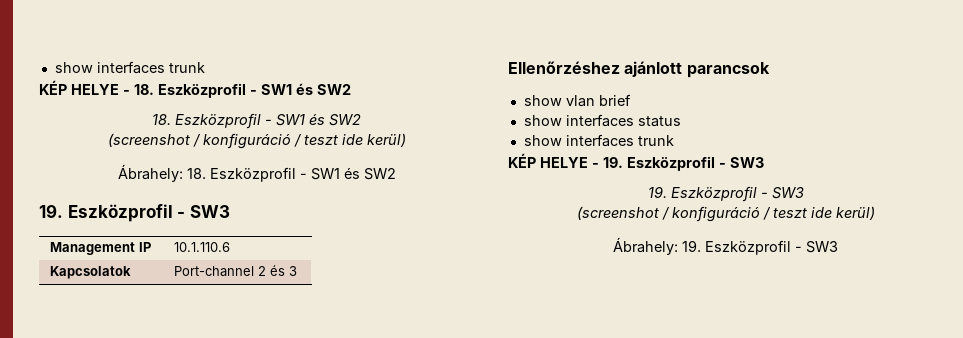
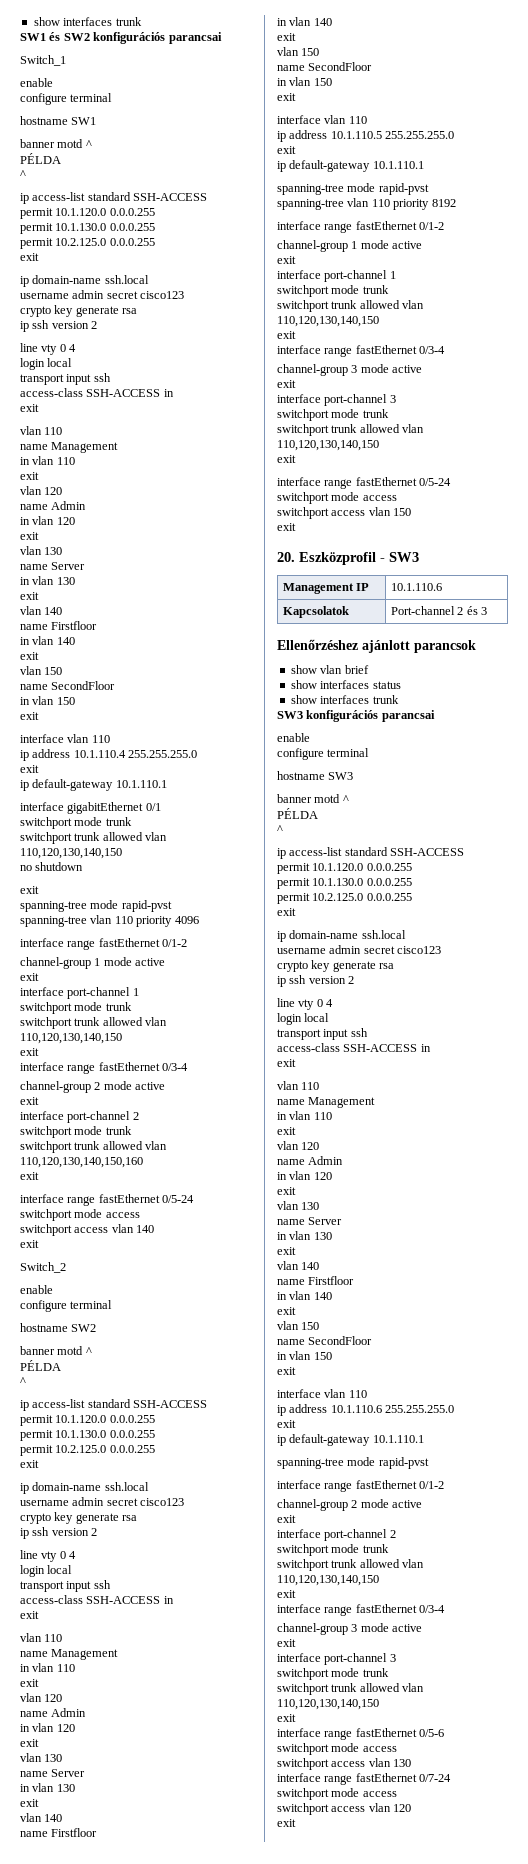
[54,61,205,74] [39,80,351,98] [152,113,361,129] [107,133,406,149] [117,164,396,182] [39,204,63,218] show interfaces trunk // KÉP HELYE - 18. Eszközprofil - SW1 és SW2 // 18. Eszközprofil - SW1 és SW2 // (screenshot / konfiguráció / teszt ide kerül) // Ábrahely: 18. Eszközprofil - SW1 és SW2 // 19. -> [33,17,142,26] [20,32,222,44] [20,55,66,66] [20,78,53,87] [20,93,113,105] [20,116,97,125] [20,139,92,148] [20,153,61,164] [20,170,26,178] [20,192,208,204] [20,208,155,219] [20,223,155,234] [20,238,155,249] [20,253,39,261] [20,275,149,287] [20,290,185,299] [20,305,138,317] [20,320,98,332] [20,343,77,355] [20,358,73,370] [20,373,111,385] [20,388,174,397] [20,404,39,412] [20,426,63,435] [20,442,119,453] [20,456,75,465] [20,472,39,480] [20,486,63,495] [20,501,87,510] [20,516,75,525] [20,532,39,540] [20,546,63,555] [20,562,86,570] [20,576,75,585] [20,592,39,600] [20,606,63,615] [20,621,98,630] [20,636,75,645] [20,652,39,660] [20,666,63,675] [20,681,116,690] [20,696,75,705] [20,712,39,720] [20,734,110,743] [20,749,198,761] [20,765,39,773] [20,779,167,791] [20,802,161,814] [20,817,132,829] [20,832,168,844] [20,848,122,859] [20,862,84,871] [20,886,39,894] [20,900,172,912] [20,915,199,927] [20,938,188,950] [20,957,166,969] [20,973,39,981] [20,987,139,999] [20,1002,132,1014] [20,1017,168,1029] [20,1033,122,1044] [20,1048,39,1056] [20,1062,189,1074] [20,1081,166,1093] [20,1097,39,1105] [20,1111,139,1123] [20,1126,132,1138] [20,1141,168,1153] [20,1157,143,1168] [20,1172,39,1180] [20,1194,195,1206] [20,1209,140,1221] [20,1224,155,1236] [20,1240,39,1248] [20,1262,66,1273] [20,1285,53,1294] [20,1300,113,1312] [20,1323,97,1332] [20,1346,92,1355] [20,1360,61,1371] [20,1377,26,1385] [20,1399,208,1411] [20,1415,155,1426] [20,1430,155,1441] [20,1445,155,1456] [20,1460,39,1468] [20,1482,149,1494] [20,1497,185,1506] [20,1512,138,1524] [20,1527,98,1539] [20,1550,77,1562] [20,1565,73,1577] [20,1580,111,1592] [20,1595,174,1604] [20,1611,39,1619] [20,1633,63,1642] [20,1649,119,1660] [20,1663,75,1672] [20,1679,39,1687] [20,1693,63,1702] [20,1708,87,1717] [20,1723,75,1732] [20,1739,39,1747] [20,1753,63,1762] [20,1769,86,1777] [20,1783,75,1792] [20,1799,39,1807] [20,1813,63,1822] [20,1828,98,1837] [277,17,332,26] [277,33,296,41] [277,47,320,56] [277,62,373,71] [277,77,332,86] [277,93,296,101] [277,115,367,124] [277,130,455,142] [277,146,296,154] [277,160,424,172] [277,183,429,195] [277,198,456,210] [277,221,445,233] [277,240,423,252] [277,256,296,264] [277,270,396,282] [277,285,389,297] [277,300,425,312] [277,316,379,327] [277,331,296,339] [277,345,446,357] [277,364,423,376] [277,380,296,388] [277,394,396,406] [277,409,389,421] [277,424,425,436] [277,440,379,451] [277,455,296,463] [277,477,452,489] [277,492,397,504] [277,507,412,519] [277,523,296,531] [277,552,295,562] show interfaces trunk // SW1 és SW2 konfigurációs parancsai // Switch_1 // enable // configure terminal // hostname SW1 // banner motd ^ // PÉLDA // ^ // ip access-list standard SSH-ACCESS // permit 10.1.120.0 0.0.0.255 // permit 10.1.130.0 0.0.0.255 // permit 10.2.125.0 0.0.0.255 // exit // ip domain-name ssh.local // username admin secret cisco123 // crypto key generate rsa // ip ssh version 2 // line vty 0 4 // login local // transport input ssh // access-class SSH-ACCESS in // exit // vlan 110 // name Management // in vlan 110 // exit // vlan 120 // name Admin // in vlan 120 // exit // vlan 130 // name Server // in vlan 130 // exit // vlan 140 // name Firstfloor // in vlan 140 // exit // vlan 150 // name SecondFloor // in vlan 150 // exit // interface vlan 110 // ip address 10.1.110.4 255.255.255.0 // exit // ip default-gateway 10.1.110.1 // interface gigabitEthernet 0/1 // switchport mode trunk // switchport trunk allowed vlan 110,120,130,140,150 // no shutdown // exit // spanning-tree mode rapid-pvst // spanning-tree vlan 110 priority 4096 // interface range fastEthernet 0/1-2 // channel-group 1 mode active // exit // interface port-channel 1 // switchport mode trunk // switchport trunk allowed vlan 110,120,130,140,150 // exit // interface range fastEthernet 0/3-4 // channel-group 2 mode active // exit // interface port-channel 2 // switchport mode trunk // switchport trunk allowed vlan 110,120,130,140,150,160 // exit // interface range fastEthernet 0/5-24 // switchport mode access // switchport access vlan 140 // exit // Switch_2 // enable // configure terminal // hostname SW2 // banner motd ^ // PÉLDA // ^ // ip access-list standard SSH-ACCESS // permit 10.1.120.0 0.0.0.255 // permit 10.1.130.0 0.0.0.255 // permit 10.2.125.0 0.0.0.255 // exit // ip domain-name ssh.local // username admin secret cisco123 // crypto key generate rsa // ip ssh version 2 // line vty 0 4 // login local // transport input ssh // access-class SSH-ACCESS in // exit // vlan 110 // name Management // in vlan 110 // exit // vlan 120 // name Admin // in vlan 120 // exit // vlan 130 // name Server // in vlan 130 // exit // vlan 140 // name Firstfloor // in vlan 140 // exit // vlan 150 // name SecondFloor // in vlan 150 // exit // interface vlan 110 // ip address 10.1.110.5 255.255.255.0 // exit // ip default-gateway 10.1.110.1 // spanning-tree mode rapid-pvst // spanning-tree vlan 110 priority 8192 // interface range fastEthernet 0/1-2 // channel-group 1 mode active // exit // interface port-channel 1 // switchport mode trunk // switchport trunk allowed vlan 110,120,130,140,150 // exit // interface range fastEthernet 0/3-4 // channel-group 3 mode active // exit // interface port-channel 3 // switchport mode trunk // switchport trunk allowed vlan 110,120,130,140,150 // exit // interface range fastEthernet 0/5-24 // switchport mode access // switchport access vlan 150 // exit // 20.
[508,153,764,171] [647,186,804,202] [576,206,875,222] [613,237,838,255] KÉP HELYE - 19. Eszközprofil - SW3 // 19. Eszközprofil - SW3 // (screenshot / konfiguráció / teszt ide kerül) // Ábrahely: 19. Eszközprofil - SW3 -> [277,710,435,722] [277,733,310,742] [277,748,370,760] [277,771,354,780] [277,794,349,803] [277,808,318,819] [277,825,283,833] [277,847,465,859] [277,863,412,874] [277,878,412,889] [277,893,412,904] [277,908,296,916] [277,930,406,942] [277,945,442,954] [277,960,395,972] [277,975,355,987] [277,998,334,1010] [277,1013,330,1025] [277,1028,368,1040] [277,1043,431,1052] [277,1059,296,1067] [277,1081,320,1090] [277,1097,376,1108] [277,1111,332,1120] [277,1127,296,1135] [277,1141,320,1150] [277,1156,344,1165] [277,1171,332,1180] [277,1187,296,1195] [277,1201,320,1210] [277,1217,343,1225] [277,1231,332,1240] [277,1247,296,1255] [277,1261,320,1270] [277,1276,355,1285] [277,1291,332,1300] [277,1307,296,1315] [277,1321,320,1330] [277,1336,373,1345] [277,1351,332,1360] [277,1367,296,1375] [277,1389,367,1398] [277,1404,455,1416] [277,1420,296,1428] [277,1434,424,1446] [277,1457,429,1469] [277,1480,445,1492] [277,1499,423,1511] [277,1515,296,1523] [277,1529,396,1541] [277,1544,389,1556] [277,1559,425,1571] [277,1575,379,1586] [277,1590,296,1598] [277,1604,446,1616] [277,1623,423,1635] [277,1639,296,1647] [277,1653,396,1665] [277,1668,389,1680] [277,1683,425,1695] [277,1699,379,1710] [277,1714,296,1722] [277,1728,445,1740] [277,1743,397,1755] [277,1758,412,1770] [277,1773,452,1785] [277,1788,397,1800] [277,1803,412,1815] [277,1819,296,1827] SW3 konfigurációs parancsai // enable // configure terminal // hostname SW3 // banner motd ^ // PÉLDA // ^ // ip access-list standard SSH-ACCESS // permit 10.1.120.0 0.0.0.255 // permit 10.1.130.0 0.0.0.255 // permit 10.2.125.0 0.0.0.255 // exit // ip domain-name ssh.local // username admin secret cisco123 // crypto key generate rsa // ip ssh version 2 // line vty 0 4 // login local // transport input ssh // access-class SSH-ACCESS in // exit // vlan 110 // name Management // in vlan 110 // exit // vlan 120 // name Admin // in vlan 120 // exit // vlan 130 // name Server // in vlan 130 // exit // vlan 140 // name Firstfloor // in vlan 140 // exit // vlan 150 // name SecondFloor // in vlan 150 // exit // interface vlan 110 // ip address 10.1.110.6 255.255.255.0 // exit // ip default-gateway 10.1.110.1 // spanning-tree mode rapid-pvst // interface range fastEthernet 0/1-2 // channel-group 2 mode active // exit // interface port-channel 2 // switchport mode trunk // switchport trunk allowed vlan 110,120,130,140,150 // exit // interface range fastEthernet 0/3-4 // channel-group 3 mode active // exit // interface port-channel 3 // switchport mode trunk // switchport trunk allowed vlan 110,120,130,140,150 // exit // interface range fastEthernet 0/5-6 // switchport mode access // switchport access vlan 130 // interface range fastEthernet 0/7-24 // switchport mode access // switchport access vlan 120 // exit

